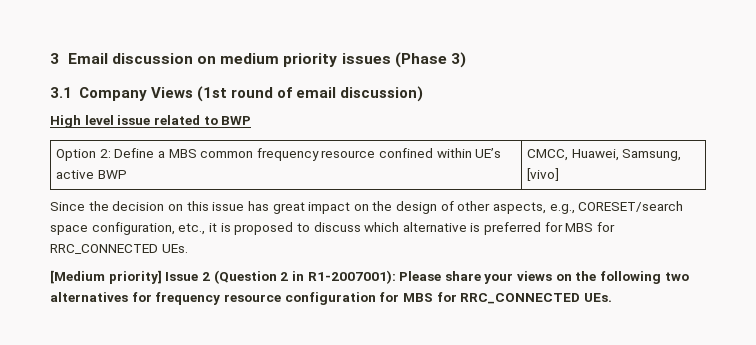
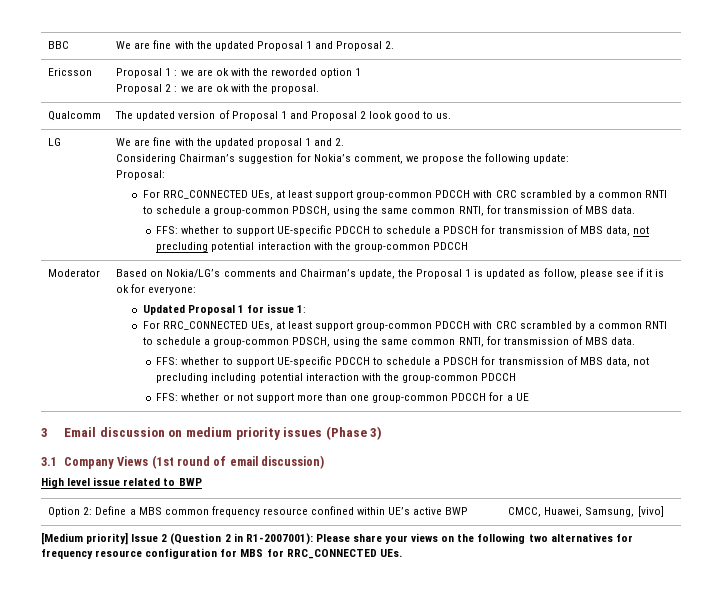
(50, 58) none -> [48,41,70,49] [116,40,395,51] [48,68,93,76] [116,68,362,78] [116,84,320,94] [48,111,102,121] [115,110,452,121] [48,138,62,146] [116,137,345,148] [116,153,570,164] [116,170,166,180] [142,190,668,200] [142,205,636,216] [156,225,649,236] [156,242,468,252] [48,269,101,277] [116,268,665,279] [116,284,197,295] [142,304,307,315] [142,321,668,331] [142,336,636,347] [156,356,649,367] [156,373,517,383] [156,392,529,403] BBC | We are fine with the updated Proposal 1 and Proposal 2. // Ericsson | Proposal 1 : we are ok with the reworded option 1 // Proposal 2 : we are ok with the proposal. // Qualcomm | The updated version of Proposal 1 and Proposal 2 look good to us. // LG | We are fine with the updated proposal 1 and 2. // Considering Chairman’s suggestion for Nokia’s comment, we propose the following update: // Proposal: // For RRC_CONNECTED UEs, at least support group-common PDCCH with CRC scrambled by a common RNTI to schedule a group-common PDSCH, using the same common RNTI, for transmission of MBS data. // FFS: whether to support UE-specific PDCCH to schedule a PDSCH for transmission of MBS data, not precluding potential interaction with the group-common PDCCH // Moderator | Based on Nokia/LG’s comments and Chairman’s update, the Proposal 1 is updated as follow, please see if it is ok for everyone: // Updated Proposal 1 for issue 1: // For RRC_CONNECTED UEs, at least support group-common PDCCH with CRC scrambled by a common RNTI to schedule a group-common PDSCH, using the same common RNTI, for transmission of MBS data. // FFS: whether to support UE-specific PDCCH to schedule a PDSCH for transmission of MBS data, not precluding including potential interaction with the group-common PDCCH // FFS: whether or not support more than one group-common PDCCH for a UE //
[50,201,684,214] [50,222,616,235] [50,244,188,254] // Since the decision on this issue has great impact on the design of other aspects, e.g., CORESET/search space configuration, etc., it is proposed to discuss which alternative is preferred for MBS for RRC_CONNECTED UEs. -> (664, 511) none

